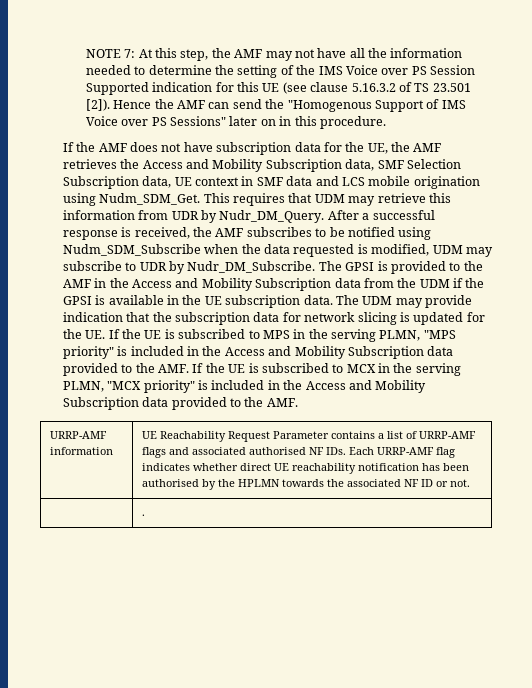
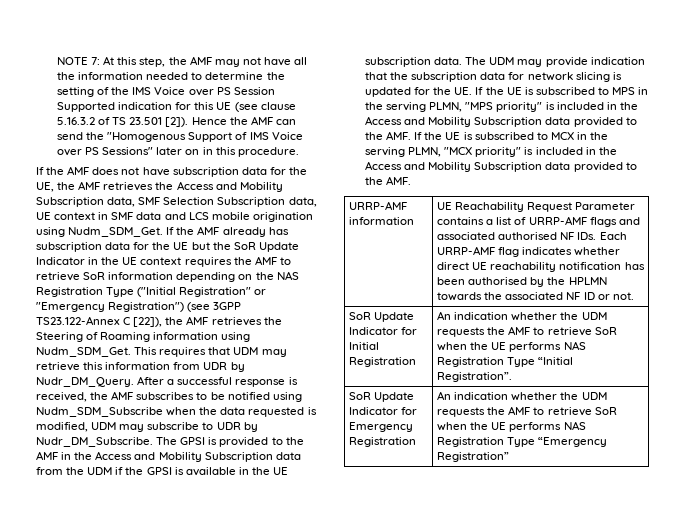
(201, 199) none -> [166,226,289,237] [35,242,299,252] [35,256,291,267] [35,271,299,282] [35,287,267,297] [35,302,242,312] [35,316,282,327] [35,332,251,342] [35,347,131,357] If the AMF already has subscription data for the UE but the SoR Update Indicator in the UE context requires the AMF to retrieve SoR information depending on the NAS Registration Type ("Initial Registration" or "Emergency Registration") (see 3GPP TS23.122-Annex C [22]), the AMF retrieves the Steering of Roaming information using Nudm_SDM_Get.
[141,514,145,516] | . -> [349,312,415,322] [349,327,418,335] [349,342,380,350] [349,357,417,367] [437,311,607,321] [437,326,617,337] [437,341,586,352] [437,357,574,367] [437,372,513,382] [349,392,415,402] [349,407,418,415] [349,422,414,432] [349,437,417,447] [437,391,607,401] [437,406,617,417] [437,421,586,432] [437,437,608,447] [437,452,510,462] SoR Update Indicator for Initial Registration | An indication whether the UDM requests the AMF to retrieve SoR when the UE performs NAS Registration Type “Initial Registration”. // SoR Update Indicator for Emergency Registration | An indication whether the UDM requests the AMF to retrieve SoR when the UE performs NAS Registration Type “Emergency Registration”

